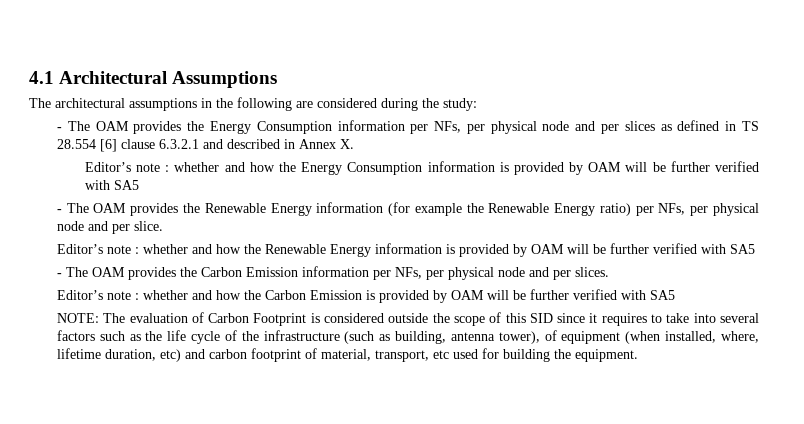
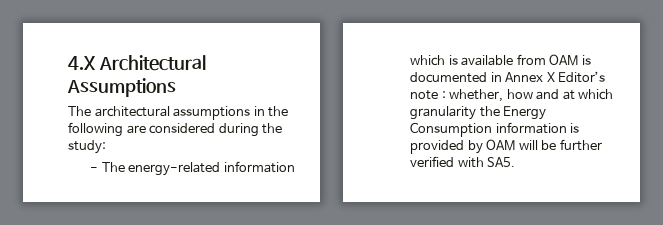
[29,71,54,84] 4.1 -> [68,56,96,70] 4.X
[95,120,759,134] [56,139,280,152] OAM provides the Energy Consumption information per NFs, per physical node and per slices as defined in TS 28.554 [6] clause 6.3.2.1 and described -> [128,161,295,176] [410,54,591,66] [410,72,488,83] energy-related information which is available from OAM is documented
[339,139,354,149] [84,162,275,172] X. // Editor’s note : whether and how -> [546,71,606,83] [410,89,614,102] [410,106,477,120] X Editor’s note : whether, how and at which granularity
[113,180,139,190] [56,202,759,216] [56,221,163,234] [56,243,755,257] [56,266,609,280] [56,289,675,303] [56,312,760,326] [56,330,760,344] [56,348,638,362] SA5 // - The OAM provides the Renewable Energy information (for example the Renewable Energy ratio) per NFs, per physical node and per slice. // Editor’s note : whether and how the Renewable Energy information is provided by OAM will be further verified with SA5 // - The OAM provides the Carbon Emission information per NFs, per physical node and per slices. // Editor’s note : whether and how the Carbon Emission is provided by OAM will be further verified with SA5 // NOTE: The evaluation of Carbon Footprint is considered outside the scope of this SID since it requires to take into several factors such as the life cycle of the infrastructure (such as building, antenna tower), of equipment (when installed, where, lifetime duration, etc) and carbon footprint of material, transport, etc used for building the equipment. -> [487,157,516,167] SA5.

